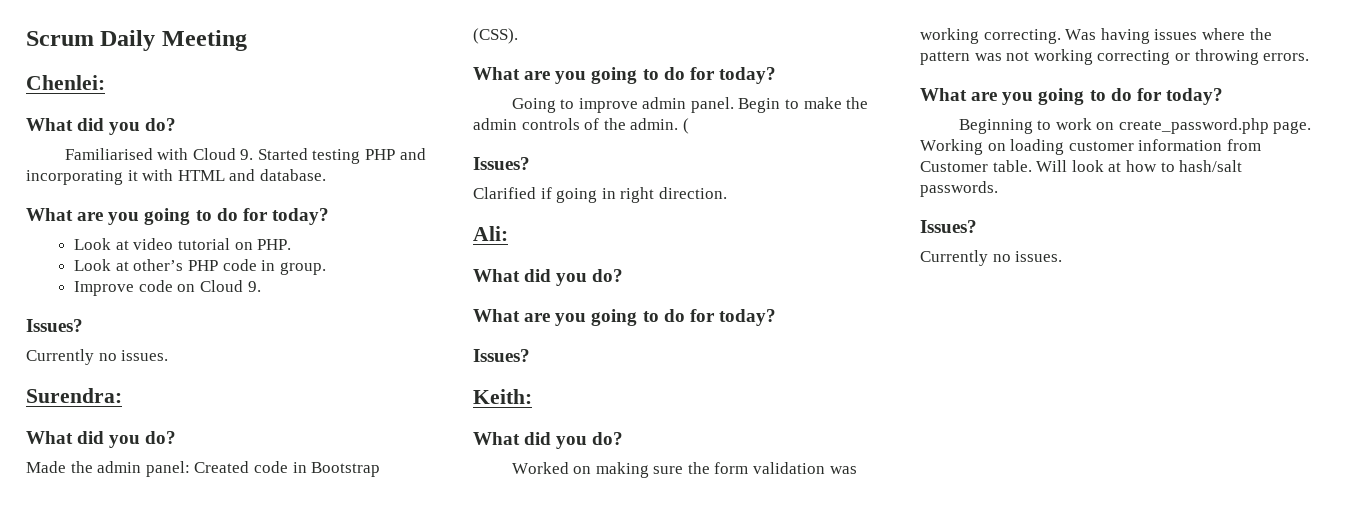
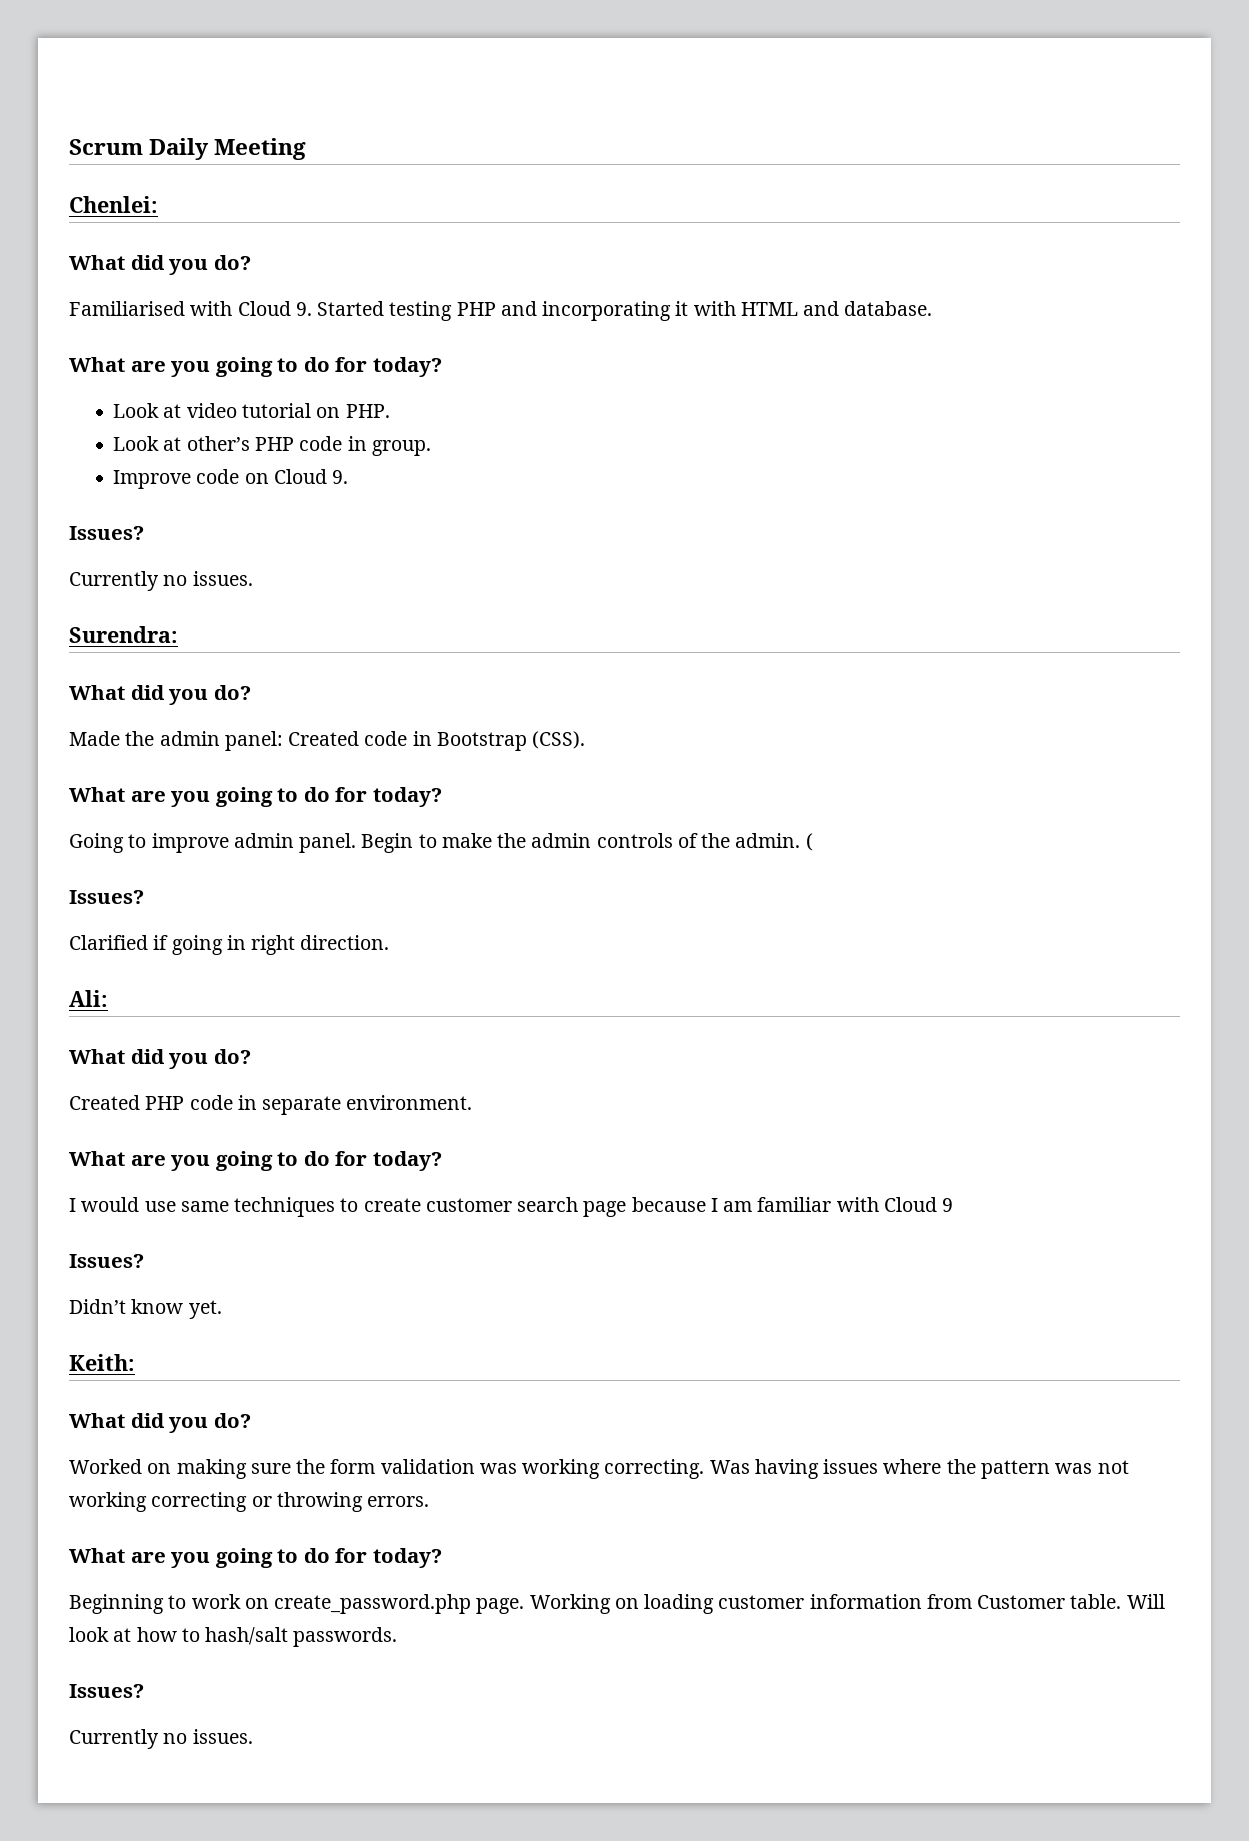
[473,309,776,326] [473,349,530,362] // What are you going to do for today? // Issues? -> [69,1095,473,1115] [69,1151,442,1171] [69,1197,954,1217] [69,1254,144,1268] [69,1299,222,1319] // Created PHP code in separate environment. // What are you going to do for today? // I would use same techniques to create customer search page because I am familiar with Cloud 9 // Issues? // Didn’t know yet.

